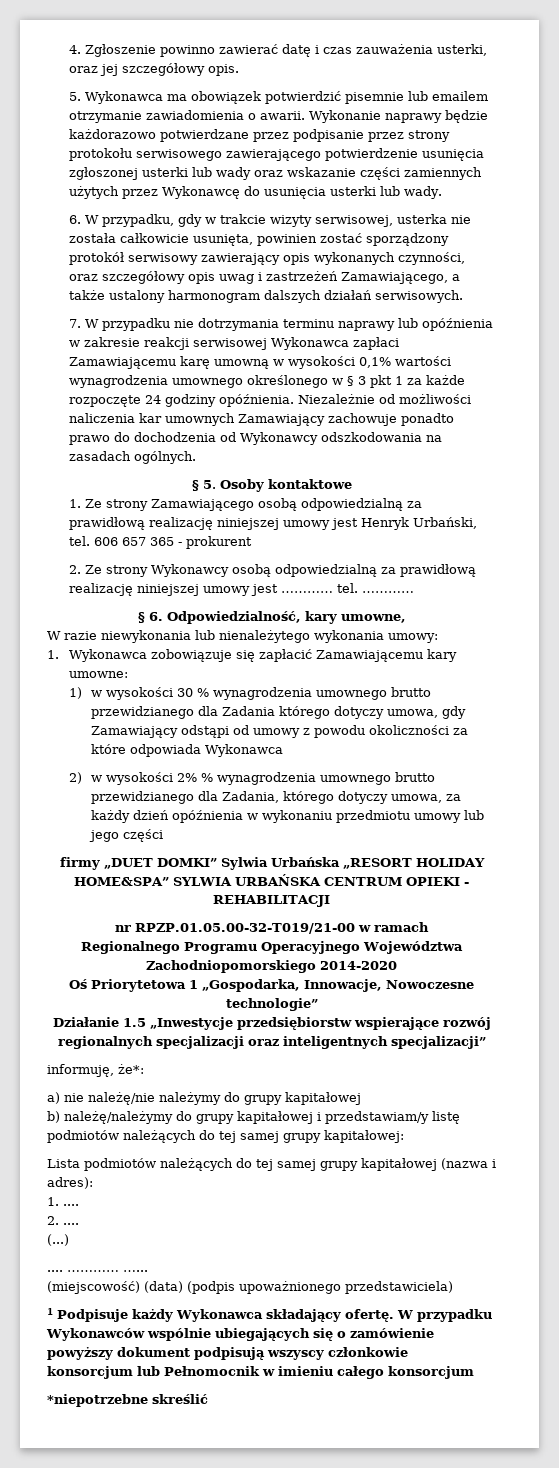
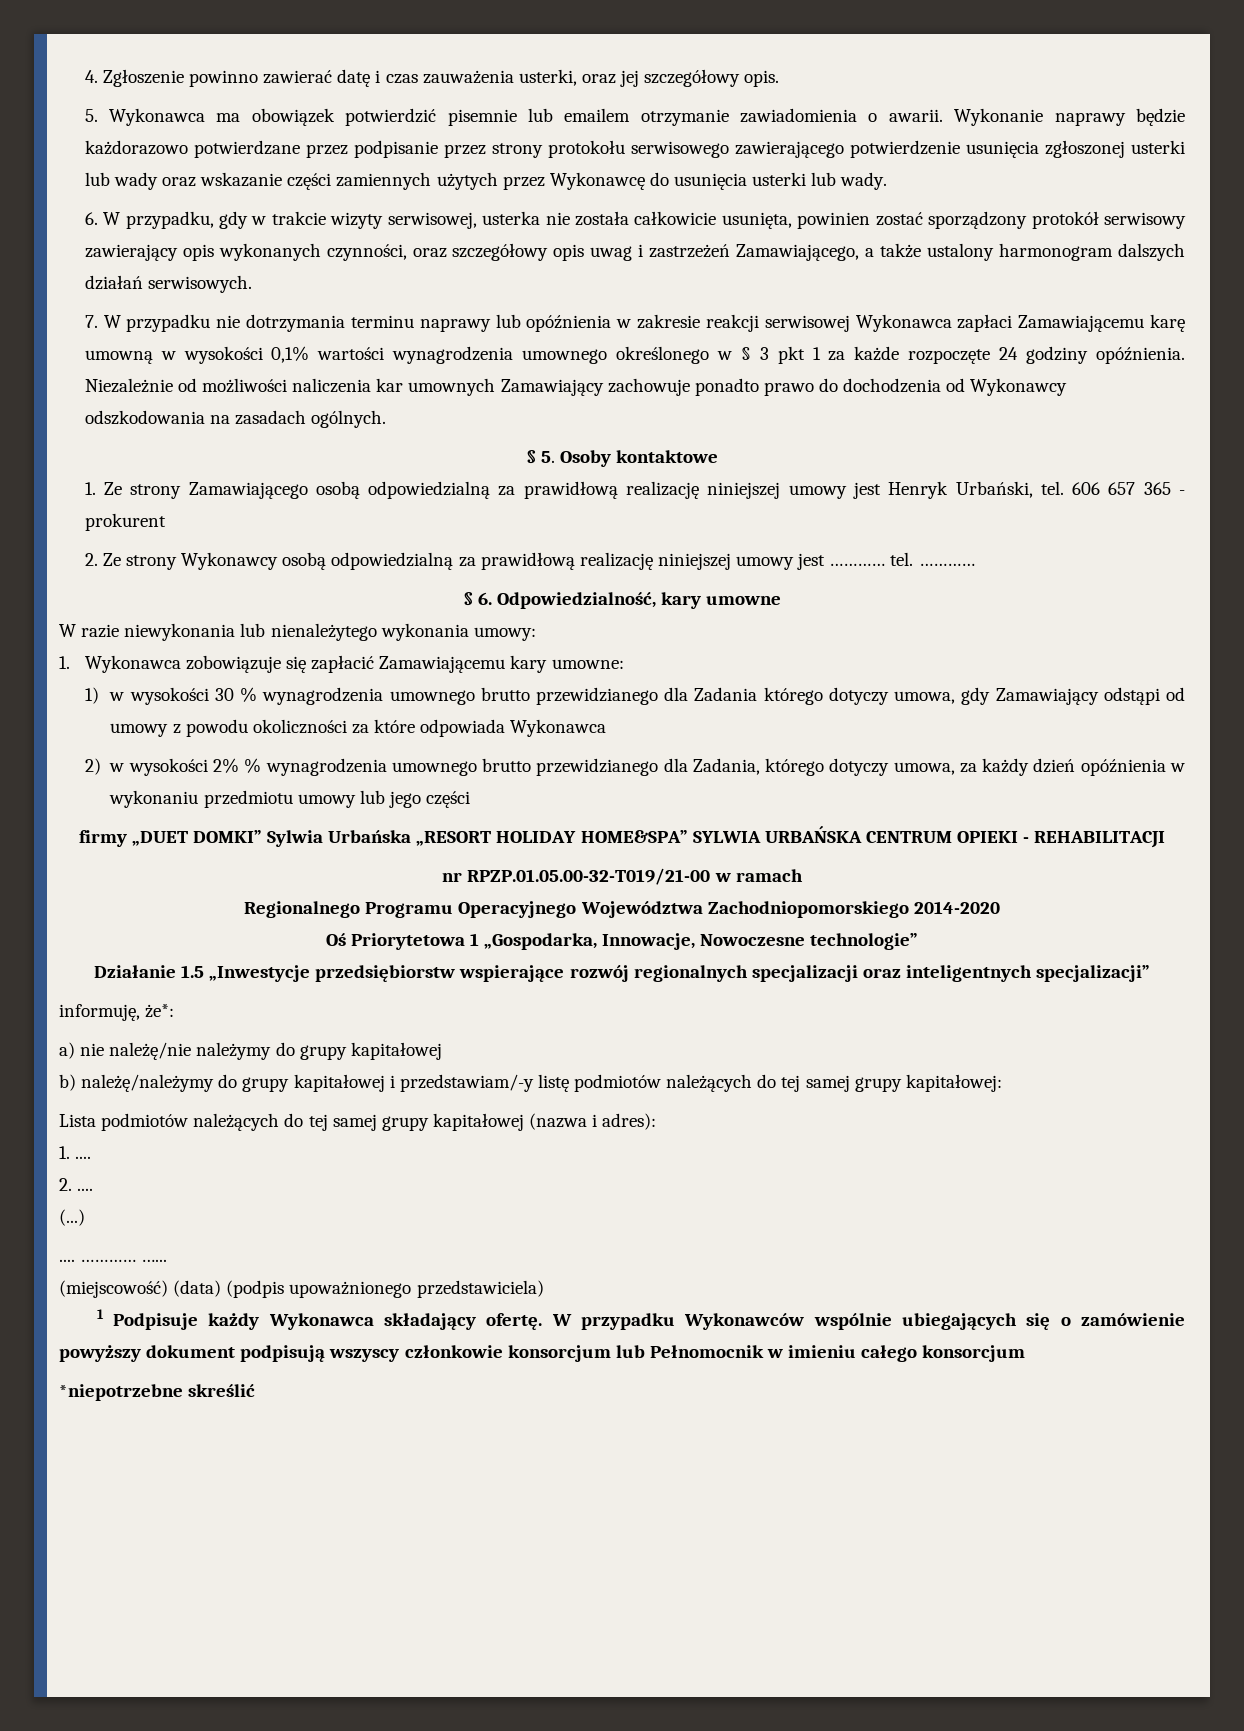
[340,614,406,623] umowne, -> [706,596,782,605] umowne
[325,1111,429,1124] przedstawiam/y -> [399,1074,534,1092] przedstawiam/-y

